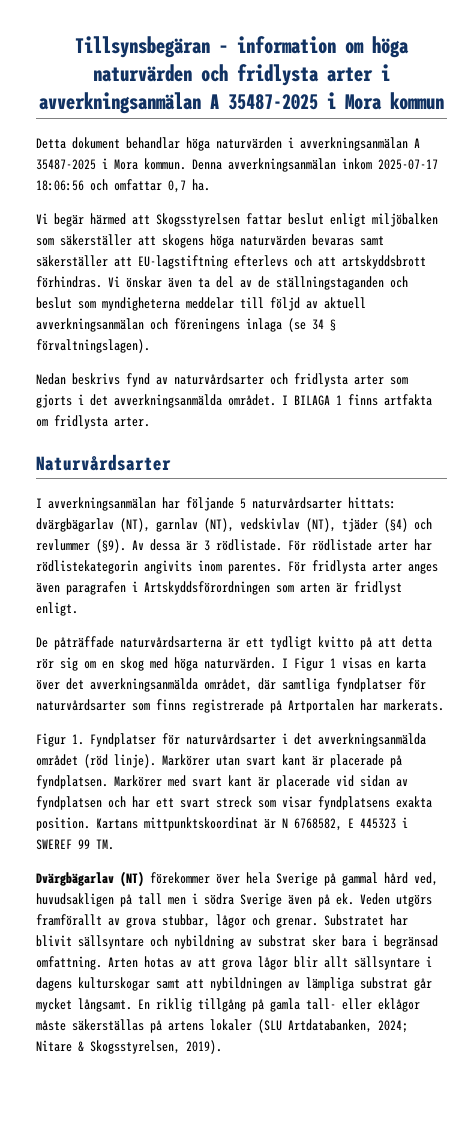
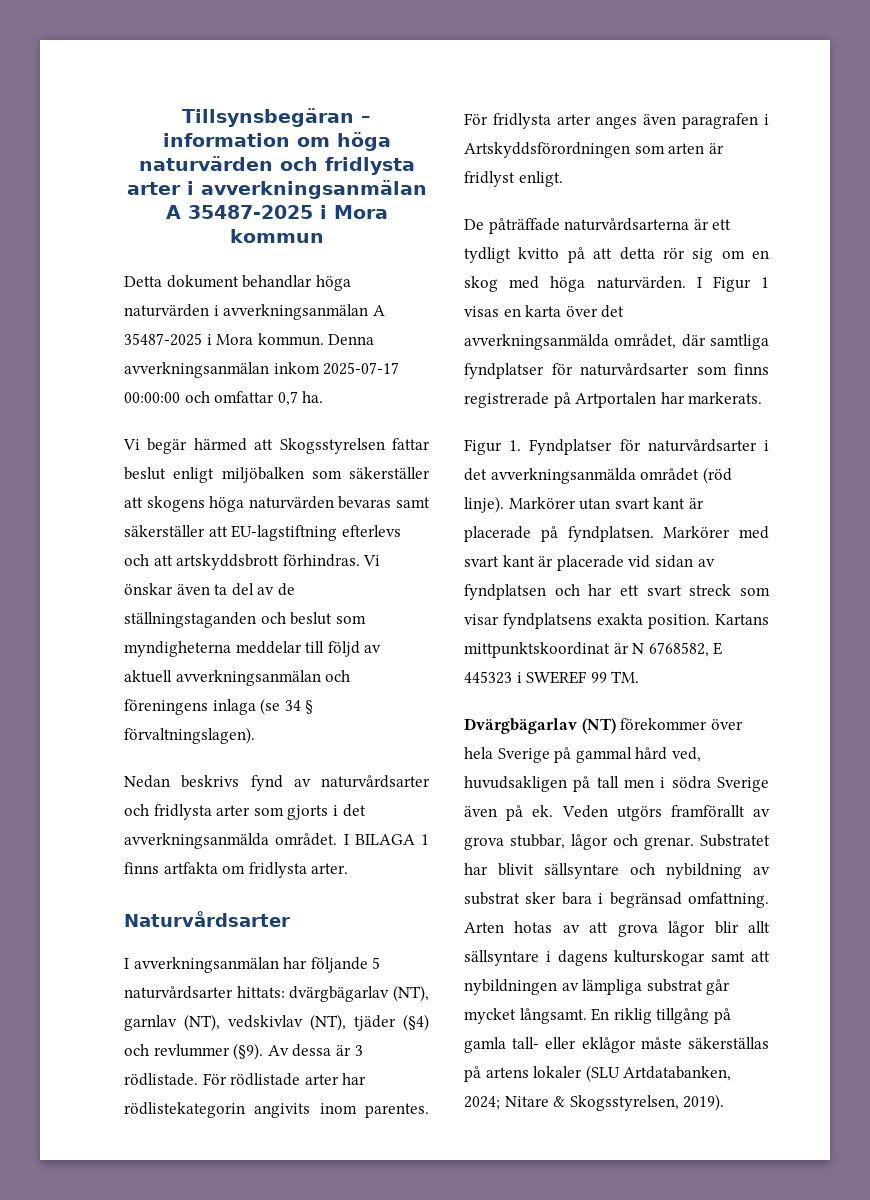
[36,180,84,191] 18:06:56 -> [124,392,180,403] 00:00:00

